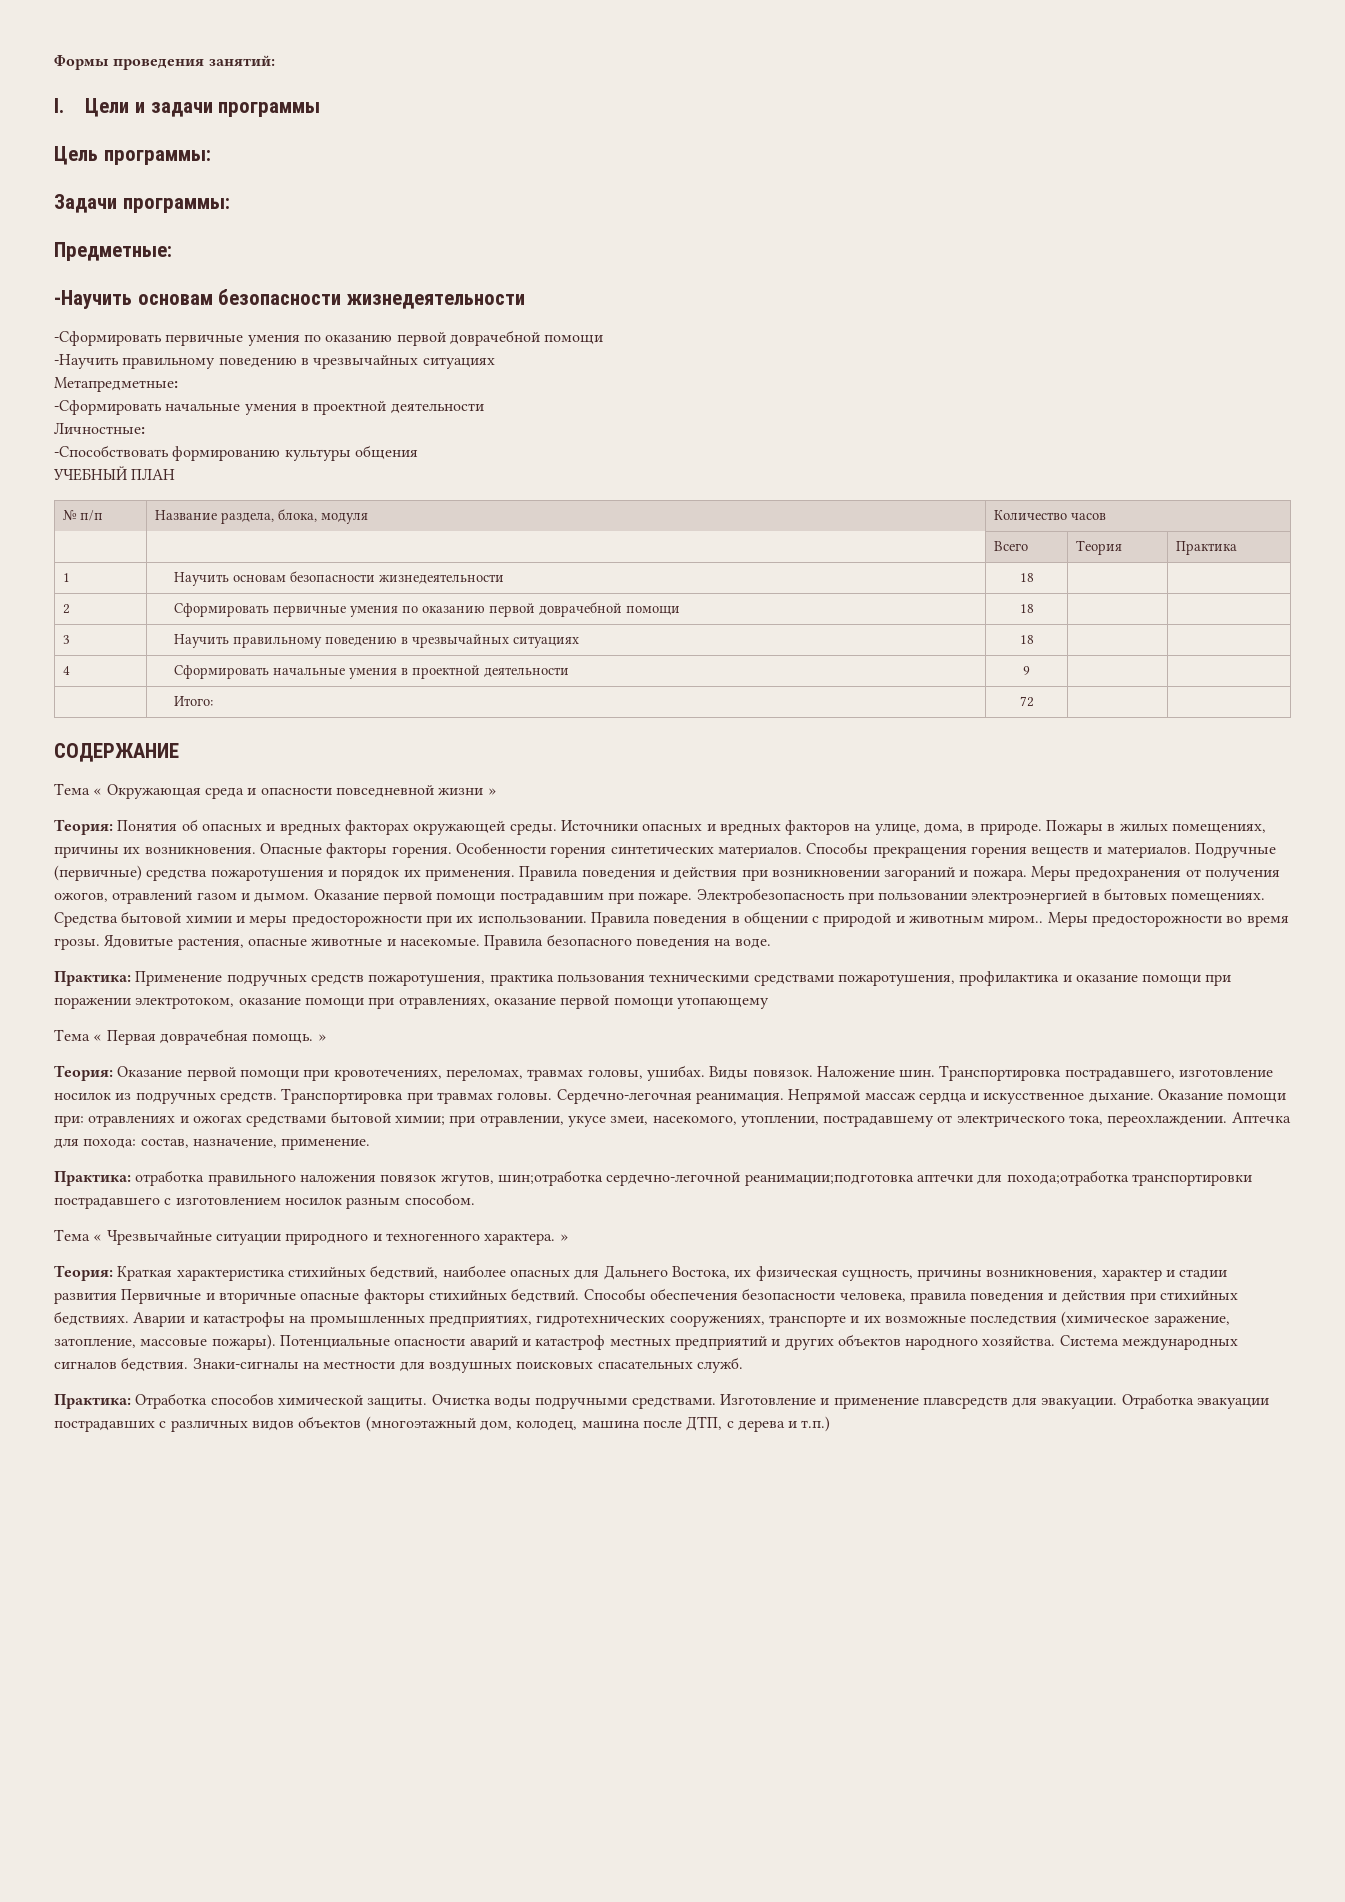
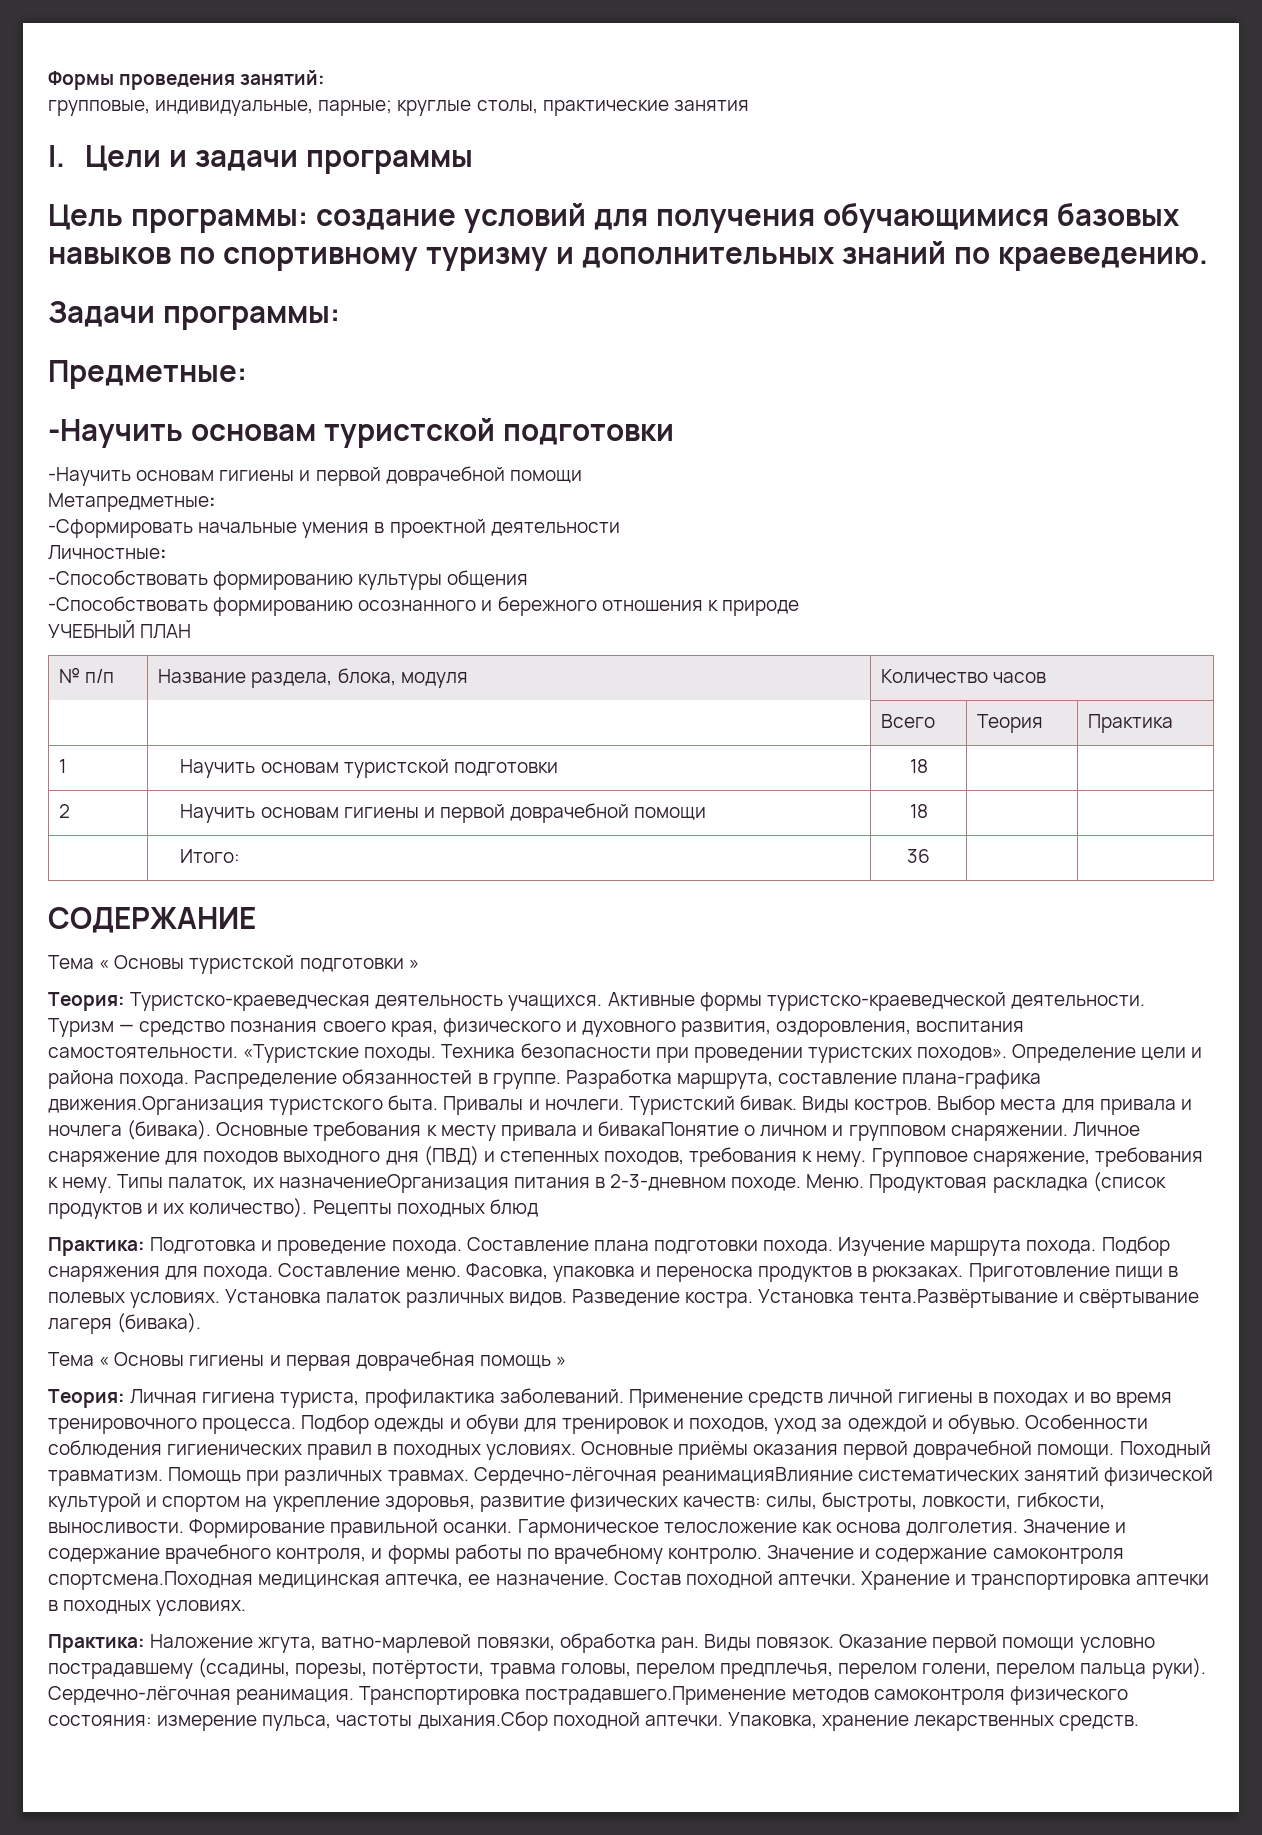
(275, 60) none -> [48,100,749,116] // групповые, индивидуальные, парные; круглые столы, практические занятия
(211, 157) none -> [315,202,1180,233] [48,241,1208,271] создание условий для получения обучающимися базовых навыков по спортивному туризму и дополнительных знаний по краеведению.
[218,289,525,309] [54,330,604,346] [54,354,495,369] безопасности жизнедеятельности // -Сформировать первичные умения по оказанию первой доврачебной помощи // -Научить правильному поведению в чрезвычайных ситуациях -> [323,418,674,448] [48,466,582,486] туристской подготовки // -Научить основам гигиены и первой доврачебной помощи
(418, 452) none -> [48,596,799,616] // -Способствовать формированию осознанного и бережного отношения к природе
[290,571,505,584] безопасности жизнедеятельности -> [343,759,558,778] туристской подготовки
[174,603,486,617] Сформировать первичные умения по оказанию -> [180,804,435,823] Научить основам гигиены и
[63,635,71,644] [174,634,580,648] [1019,635,1034,644] [63,666,71,675] [174,665,570,679] [1023,666,1030,675] // 3 | Научить правильному поведению в чрезвычайных ситуациях | 18 | | // 4 | Сформировать начальные умения в проектной деятельности | 9 | | -> (928, 811) none
[1019,696,1034,707] 72 -> [907,849,930,863] 36
[106,784,497,799] [54,819,1267,835] [54,842,1277,858] [54,865,1281,881] [54,888,1266,904] [54,911,1289,927] [54,934,771,950] [54,971,1232,986] [54,995,769,1009] [54,1029,327,1045] [54,1065,1274,1081] [54,1088,1287,1104] [54,1111,1291,1127] [54,1138,371,1150] [54,1170,1252,1186] [54,1193,475,1209] [54,1229,569,1245] [54,1265,1228,1281] [54,1288,1239,1304] [54,1311,1230,1327] [54,1334,1239,1350] [54,1357,743,1373] [54,1393,1270,1409] [54,1416,831,1432] Окружающая среда и опасности повседневной жизни » // Теория: Понятия об опасных и вредных факторах окружающей среды. Источники опасных и вредных факторов на улице, дома, в природе. Пожары в жилых помещениях, причины их возникновения. Опасные факторы горения. Особенности горения синтетических материалов. Способы прекращения горения веществ и материалов. Подручные (первичные) средства пожаротушения и порядок их применения. Правила поведения и действия при возникновении загораний и пожара. Меры предохранения от получения ожогов, отравлений газом и дымом. Оказание первой помощи пострадавшим при пожаре. Электробезопасность при пользовании электроэнергией в бытовых помещениях. Средства бытовой химии и меры предосторожности при их использовании. Правила поведения в общении с природой и животным миром.. Меры предосторожности во время грозы. Ядовитые растения, опасные животные и насекомые. Правила безопасного поведения на воде. // Практика: Применение подручных средств пожаротушения, практика пользования техническими средствами пожаротушения, профилактика и оказание помощи при поражении электротоком, оказание помощи при отравлениях, оказание первой помощи утопающему // Тема « Первая доврачебная помощь. » // Теория: Оказание первой помощи при кровотечениях, переломах, травмах головы, ушибах. Виды повязок. Наложение шин. Транспортировка пострадавшего, изготовление носилок из подручных средств. Транспортировка при травмах головы. Сердечно-легочная реанимация. Непрямой массаж сердца и искусственное дыхание. Оказание помощи при: отравлениях и ожогах средствами бытовой химии; при отравлении, укусе змеи, насекомого, утоплении, пострадавшему от электрического тока, переохлаждении. Аптечка для похода: состав, назначение, применение. // Практика: отработка правильного наложения повязок жгутов, шин;отработка сердечно-легочной реанимации;подготовка аптечки для похода;отработка транспортировки пострадавшего с изготовлением носилок разным способом. // Тема « Чрезвычайные ситуации природного и техногенного характера. » // Теория: Краткая характеристика стихийных бедствий, наиболее опасных для Дальнего Востока, их физическая сущность, причины возникновения, характер и стадии развития Первичные и вторичные опасные факторы стихийных бедствий. Способы обеспечения безопасности человека, правила поведения и действия при стихийных бедствиях. Аварии и катастрофы на промышленных предприятиях, гидротехнических сооружениях, транспорте и их возможные последствия (химическое заражение, затопление, массовые пожары). Потенциальные опасности аварий и катастроф местных предприятий и других объектов народного хозяйства. Система международных сигналов бедствия. Знаки-сигналы на местности для воздушных поисковых спасательных служб. // Практика: Отработка способов химической защиты. Очистка воды подручными средствами. Изготовление и применение плавсредств для эвакуации. Отработка эвакуации пострадавших с различных видов объектов (многоэтажный дом, колодец, машина после ДТП, с дерева и т.п.) -> [114,955,419,974] [48,992,1145,1011] [48,1018,1025,1037] [48,1043,1203,1063] [48,1069,1042,1089] [48,1095,1192,1115] [48,1120,1140,1141] [48,1146,1203,1167] [48,1172,1166,1193] [48,1198,538,1219] [48,1236,1170,1256] [48,1263,1178,1282] [48,1289,1200,1308] [48,1313,202,1334] [48,1351,567,1371] [48,1388,1172,1408] [48,1414,1148,1434] [48,1440,1211,1460] [48,1467,1214,1486] [48,1492,1105,1512] [48,1519,1127,1538] [48,1544,1124,1564] [48,1571,1210,1590] [48,1600,247,1616] [48,1633,1155,1653] [48,1658,1206,1679] [48,1686,1128,1705] [48,1711,1140,1731] Основы туристской подготовки » // Теория: Туристско-краеведческая деятельность учащихся. Активные формы туристско-краеведческой деятельности. Туризм — средство познания своего края, физического и духовного развития, оздоровления, воспитания самостоятельности. «Туристские походы. Техника безопасности при проведении туристских походов». Определение цели и района похода. Распределение обязанностей в группе. Разработка маршрута, составление плана-графика движения.Организация туристского быта. Привалы и ночлеги. Туристский бивак. Виды костров. Выбор места для привала и ночлега (бивака). Основные требования к месту привала и бивакаПонятие о личном и групповом снаряжении. Личное снаряжение для походов выходного дня (ПВД) и степенных походов, требования к нему. Групповое снаряжение, требования к нему. Типы палаток, их назначениеОрганизация питания в 2-3-дневном походе. Меню. Продуктовая раскладка (список продуктов и их количество). Рецепты походных блюд // Практика: Подготовка и проведение похода. Составление плана подготовки похода. Изучение маршрута похода. Подбор снаряжения для похода. Составление меню. Фасовка, упаковка и переноска продуктов в рюкзаках. Приготовление пищи в полевых условиях. Установка палаток различных видов. Разведение костра. Установка тента.Развёртывание и свёртывание лагеря (бивака). // Тема « Основы гигиены и первая доврачебная помощь » // Теория: Личная гигиена туриста, профилактика заболеваний. Применение средств личной гигиены в походах и во время тренировочного процесса. Подбор одежды и обуви для тренировок и походов, уход за одеждой и обувью. Особенности соблюдения гигиенических правил в походных условиях. Основные приёмы оказания первой доврачебной помощи. Походный травматизм. Помощь при различных травмах. Сердечно-лёгочная реанимацияВлияние систематических занятий физической культурой и спортом на укрепление здоровья, развитие физических качеств: силы, быстроты, ловкости, гибкости, выносливости. Формирование правильной осанки. Гармоническое телосложение как основа долголетия. Значение и содержание врачебного контроля, и формы работы по врачебному контролю. Значение и содержание самоконтроля спортсмена.Походная медицинская аптечка, ее назначение. Состав походной аптечки. Хранение и транспортировка аптечки в походных условиях. // Практика: Наложение жгута, ватно-марлевой повязки, обработка ран. Виды повязок. Оказание первой помощи условно пострадавшему (ссадины, порезы, потёртости, травма головы, перелом предплечья, перелом голени, перелом пальца руки). Сердечно-лёгочная реанимация. Транспортировка пострадавшего.Применение методов самоконтроля физического состояния: измерение пульса, частоты дыхания.Сбор походной аптечки. Упаковка, хранение лекарственных средств.

